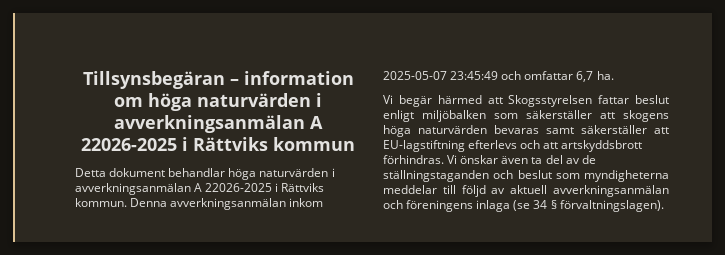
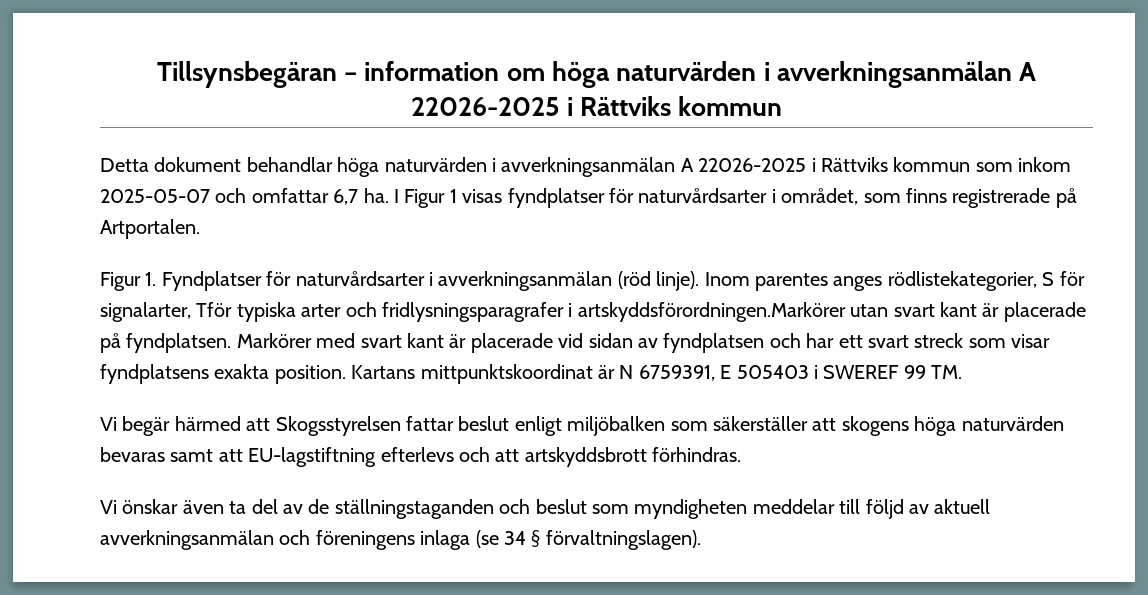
[75,198,287,210] kommun. Denna avverkningsanmälan -> [893,157,1013,172] kommun som
[450,71,499,80] 23:45:49 -> (210, 196) none
(614, 75) none -> [394,188,1077,208] [100,219,200,239] [100,271,1085,291] [100,302,1086,322] [100,333,1051,353] [100,364,963,384] I Figur 1 visas fyndplatser för naturvårdsarter i området, som finns registrerade på Artportalen. // Figur 1. Fyndplatser för naturvårdsarter i avverkningsanmälan (röd linje). Inom parentes anges rödlistekategorier, S för signalarter, Tför typiska arter och fridlysningsparagrafer i artskyddsförordningen.Markörer utan svart kant är placerade på fyndplatsen. Markörer med svart kant är placerade vid sidan av fyndplatsen och har ett svart streck som visar fyndplatsens exakta position. Kartans mittpunktskoordinat är N 6759391, E 505403 i SWEREF 99 TM.
[581,125,647,134] säkerställer -> (214, 455) none
(444, 159) none -> (742, 454) //
[584,170,669,182] myndigheterna -> [634,499,748,519] myndigheten

